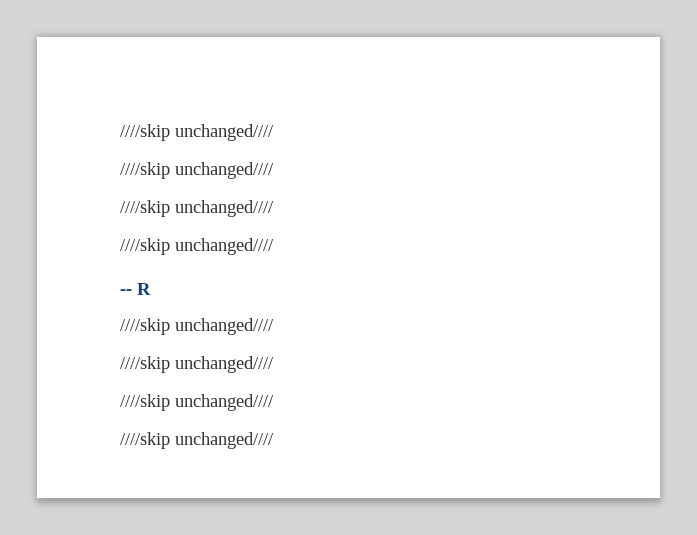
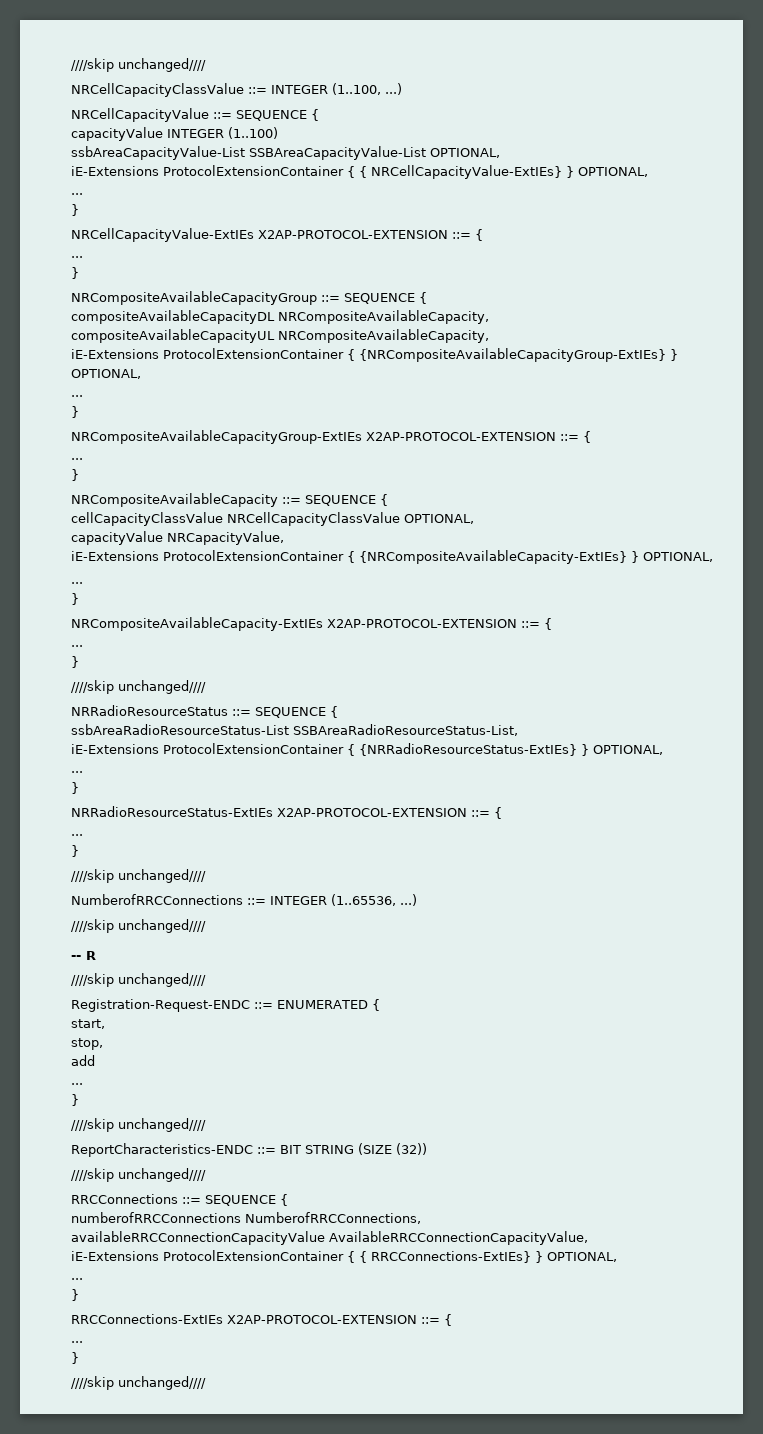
[120,124,274,141] [120,162,274,179] [120,200,274,217] ////skip unchanged//// // ////skip unchanged//// // ////skip unchanged//// -> [71,58,206,72] [71,83,402,97] [71,108,319,122] [71,127,278,141] [71,146,500,160] [71,165,648,179] [71,193,83,195] [71,204,79,216] [71,228,483,242] [71,256,83,258] [71,267,79,279] [71,291,427,305] [71,310,489,324] [71,329,489,343] [71,348,678,362] [71,369,141,379] [71,395,83,397] [71,406,79,418] [71,430,591,444] [71,458,83,460] [71,469,79,481] [71,493,388,507] [71,512,474,526] [71,531,284,545] [71,550,713,564] [71,582,83,584] [71,593,79,605] [71,617,552,631] [71,645,83,647] [71,656,79,668] [71,680,206,694] [71,705,338,718] [71,724,518,736] [71,743,663,756] [71,771,83,773] [71,782,79,794] [71,806,502,819] [71,834,83,836] [71,845,79,857] [71,869,206,883] [71,894,417,906] ////skip unchanged//// // NRCellCapacityClassValue ::= INTEGER (1..100, ...) // NRCellCapacityValue ::= SEQUENCE { // capacityValue INTEGER (1..100) // ssbAreaCapacityValue-List SSBAreaCapacityValue-List OPTIONAL, // iE-Extensions ProtocolExtensionContainer { { NRCellCapacityValue-ExtIEs} } OPTIONAL, // ... // } // NRCellCapacityValue-ExtIEs X2AP-PROTOCOL-EXTENSION ::= { // ... // } // NRCompositeAvailableCapacityGroup ::= SEQUENCE { // compositeAvailableCapacityDL NRCompositeAvailableCapacity, // compositeAvailableCapacityUL NRCompositeAvailableCapacity, // iE-Extensions ProtocolExtensionContainer { {NRCompositeAvailableCapacityGroup-ExtIEs} } OPTIONAL, // ... // } // NRCompositeAvailableCapacityGroup-ExtIEs X2AP-PROTOCOL-EXTENSION ::= { // ... // } // NRCompositeAvailableCapacity ::= SEQUENCE { // cellCapacityClassValue NRCellCapacityClassValue OPTIONAL, // capacityValue NRCapacityValue, // iE-Extensions ProtocolExtensionContainer { {NRCompositeAvailableCapacity-ExtIEs} } OPTIONAL, // ... // } // NRCompositeAvailableCapacity-ExtIEs X2AP-PROTOCOL-EXTENSION ::= { // ... // } // ////skip unchanged//// // NRRadioResourceStatus ::= SEQUENCE { // ssbAreaRadioResourceStatus-List SSBAreaRadioResourceStatus-List, // iE-Extensions ProtocolExtensionContainer { {NRRadioResourceStatus-ExtIEs} } OPTIONAL, // ... // } // NRRadioResourceStatus-ExtIEs X2AP-PROTOCOL-EXTENSION ::= { // ... // } // ////skip unchanged//// // NumberofRRCConnections ::= INTEGER (1..65536, ...)
[120,356,274,373] [120,394,274,411] ////skip unchanged//// // ////skip unchanged//// -> [71,999,380,1012] [71,1019,105,1029] [71,1038,103,1050] [71,1055,95,1066] [71,1083,83,1085] [71,1094,79,1106] [71,1118,206,1132] [71,1143,427,1157] [71,1168,206,1182] [71,1194,288,1206] [71,1212,421,1224] [71,1231,588,1245] [71,1250,617,1263] [71,1278,83,1280] [71,1289,79,1301] [71,1314,452,1326] [71,1341,83,1343] [71,1352,79,1364] Registration-Request-ENDC ::= ENUMERATED { // start, // stop, // add // ... // } // ////skip unchanged//// // ReportCharacteristics-ENDC ::= BIT STRING (SIZE (32)) // ////skip unchanged//// // RRCConnections ::= SEQUENCE { // numberofRRCConnections NumberofRRCConnections, // availableRRCConnectionCapacityValue AvailableRRCConnectionCapacityValue, // iE-Extensions ProtocolExtensionContainer { { RRCConnections-ExtIEs} } OPTIONAL, // ... // } // RRCConnections-ExtIEs X2AP-PROTOCOL-EXTENSION ::= { // ... // }

